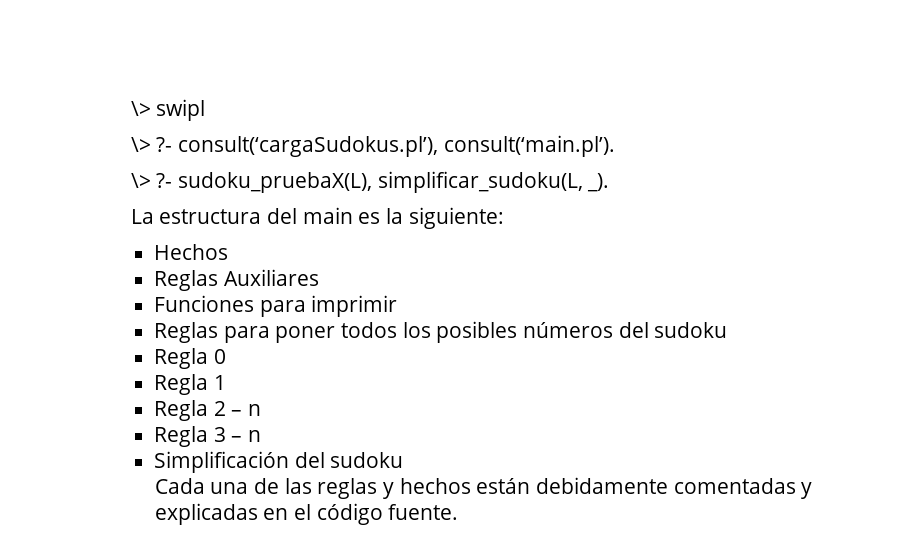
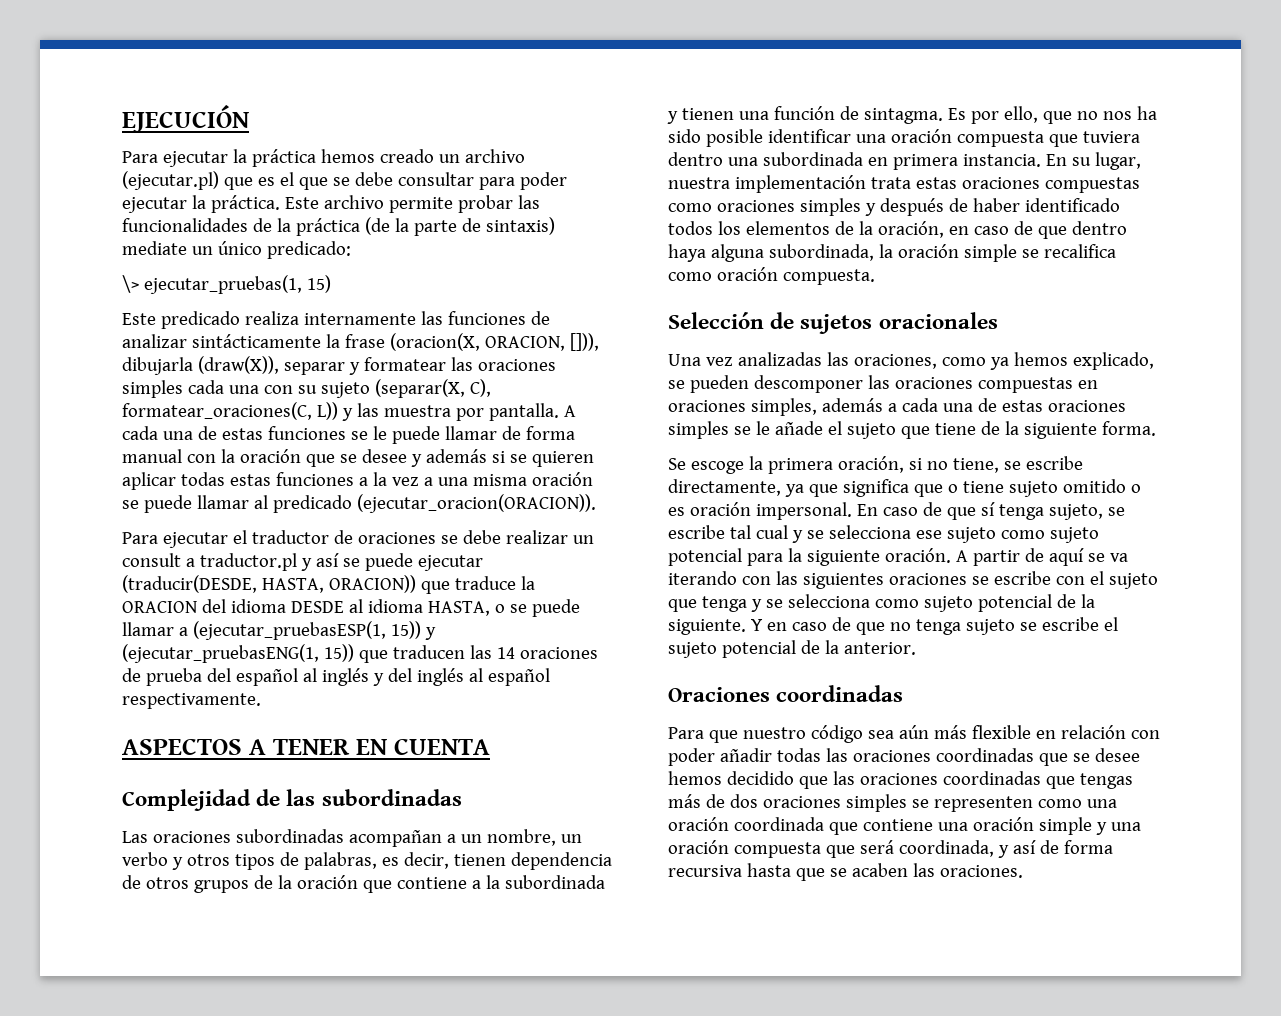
[130,99,206,121] [130,135,615,157] [130,171,610,193] [130,207,504,229] [153,244,228,260] [153,269,319,291] [153,295,398,317] [153,321,728,343] [153,348,226,369] [153,374,226,395] [153,400,261,421] [153,426,261,447] [153,451,404,473] [154,477,813,499] [154,503,459,525] \> swipl // \> ?- consult(‘cargaSudokus.pl’), consult(‘main.pl’). // \> ?- sudoku_pruebaX(L), simplificar_sudoku(L, _). // La estructura del main es la siguiente: // Hechos // Reglas Auxiliares // Funciones para imprimir // Reglas para poner todos los posibles números del sudoku // Regla 0 // Regla 1 // Regla 2 – n // Regla 3 – n // Simplificación del sudoku // Cada una de las reglas y hechos están debidamente comentadas y explicadas en el código fuente. -> [122,104,249,133] [122,149,525,167] [122,171,567,190] [122,195,540,213] [122,217,555,236] [122,241,351,259] [122,275,331,294] [122,311,550,329] [122,333,599,351] [122,356,556,375] [122,379,491,398] [122,402,576,421] [122,426,575,444] [122,449,594,467] [122,472,593,490] [122,494,596,513] [122,530,594,548] [122,553,483,571] [122,575,535,594] [122,599,580,617] [122,621,436,640] [122,644,598,663] [122,668,550,686] [122,693,261,709] [122,738,491,755] [122,789,462,811] [122,829,582,847] [122,852,612,870] [122,875,605,893] [667,106,1157,124] [668,129,1140,147] [668,152,1141,170] [668,175,1140,193] [668,198,1120,216] [668,221,1127,239] [668,244,1116,262] [668,267,875,285] [668,312,998,334] [668,352,1154,370] [668,375,1098,393] [668,398,1126,416] [668,421,1156,439] [668,456,1083,474] [668,479,1141,497] [668,502,1125,520] [668,525,1099,543] [668,548,1128,566] [668,571,1158,589] [668,594,1095,612] [668,617,1118,635] [668,640,916,658] [668,685,904,702] [668,725,1160,743] [668,748,1140,766] [668,771,1133,789] [668,794,1117,812] [668,817,1141,835] [668,840,1113,858] [668,863,1023,881] EJECUCIÓN // Para ejecutar la práctica hemos creado un archivo (ejecutar.pl) que es el que se debe consultar para poder ejecutar la práctica. Este archivo permite probar las funcionalidades de la práctica (de la parte de sintaxis) mediate un único predicado: // \> ejecutar_pruebas(1, 15) // Este predicado realiza internamente las funciones de analizar sintácticamente la frase (oracion(X, ORACION, [])), dibujarla (draw(X)), separar y formatear las oraciones simples cada una con su sujeto (separar(X, C), formatear_oraciones(C, L)) y las muestra por pantalla. A cada una de estas funciones se le puede llamar de forma manual con la oración que se desee y además si se quieren aplicar todas estas funciones a la vez a una misma oración se puede llamar al predicado (ejecutar_oracion(ORACION)). // Para ejecutar el traductor de oraciones se debe realizar un consult a traductor.pl y así se puede ejecutar (traducir(DESDE, HASTA, ORACION)) que traduce la ORACION del idioma DESDE al idioma HASTA, o se puede llamar a (ejecutar_pruebasESP(1, 15)) y (ejecutar_pruebasENG(1, 15)) que traducen las 14 oraciones de prueba del español al inglés y del inglés al español respectivamente. // ASPECTOS A TENER EN CUENTA // Complejidad de las subordinadas // Las oraciones subordinadas acompañan a un nombre, un verbo y otros tipos de palabras, es decir, tienen dependencia de otros grupos de la oración que contiene a la subordinada y tienen una función de sintagma. Es por ello, que no nos ha sido posible identificar una oración compuesta que tuviera dentro una subordinada en primera instancia. En su lugar, nuestra implementación trata estas oraciones compuestas como oraciones simples y después de haber identificado todos los elementos de la oración, en caso de que dentro haya alguna subordinada, la oración simple se recalifica como oración compuesta. // Selección de sujetos oracionales // Una vez analizadas las oraciones, como ya hemos explicado, se pueden descomponer las oraciones compuestas en oraciones simples, además a cada una de estas oraciones simples se le añade el sujeto que tiene de la siguiente forma. // Se escoge la primera oración, si no tiene, se escribe directamente, ya que significa que o tiene sujeto omitido o es oración impersonal. En caso de que sí tenga sujeto, se escribe tal cual y se selecciona ese sujeto como sujeto potencial para la siguiente oración. A partir de aquí se va iterando con las siguientes oraciones se escribe con el sujeto que tenga y se selecciona como sujeto potencial de la siguiente. Y en caso de que no tenga sujeto se escribe el sujeto potencial de la anterior. // Oraciones coordinadas // Para que nuestro código sea aún más flexible en relación con poder añadir todas las oraciones coordinadas que se desee hemos decidido que las oraciones coordinadas que tengas más de dos oraciones simples se representen como una oración coordinada que contiene una oración simple y una oración compuesta que será coordinada, y así de forma recursiva hasta que se acaben las oraciones.

